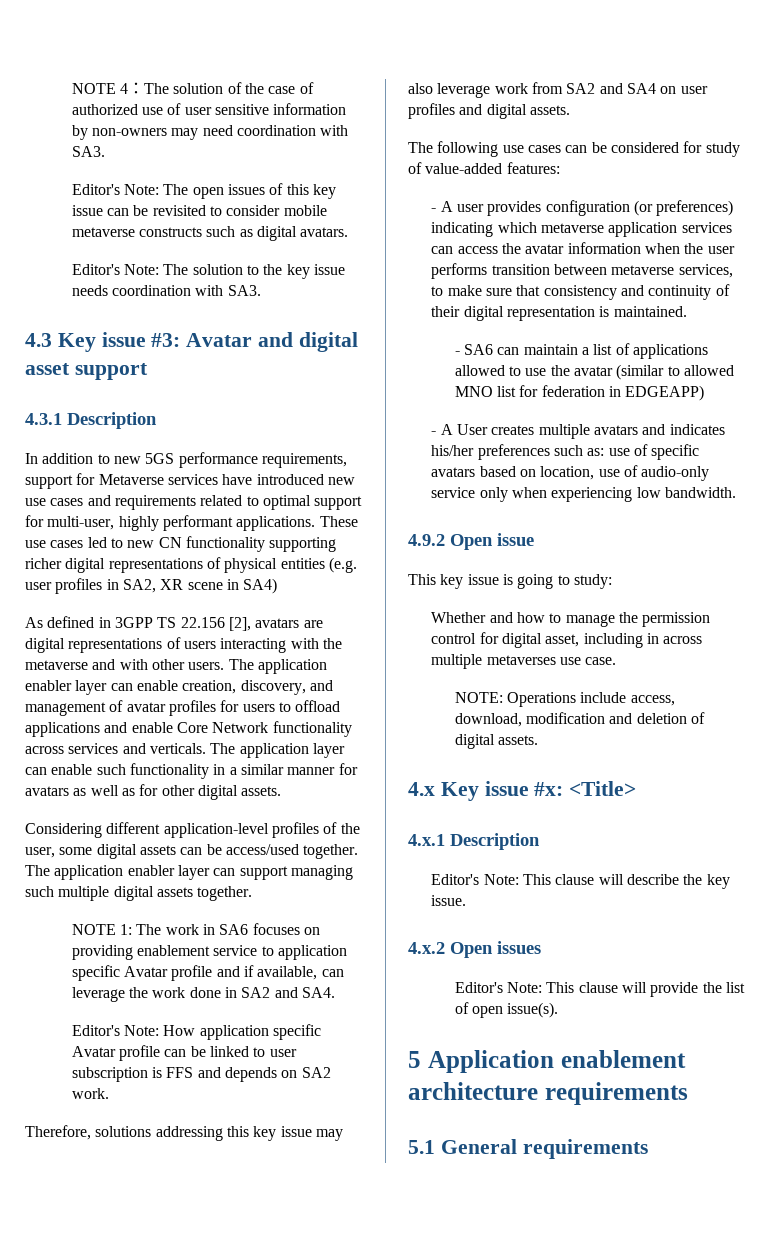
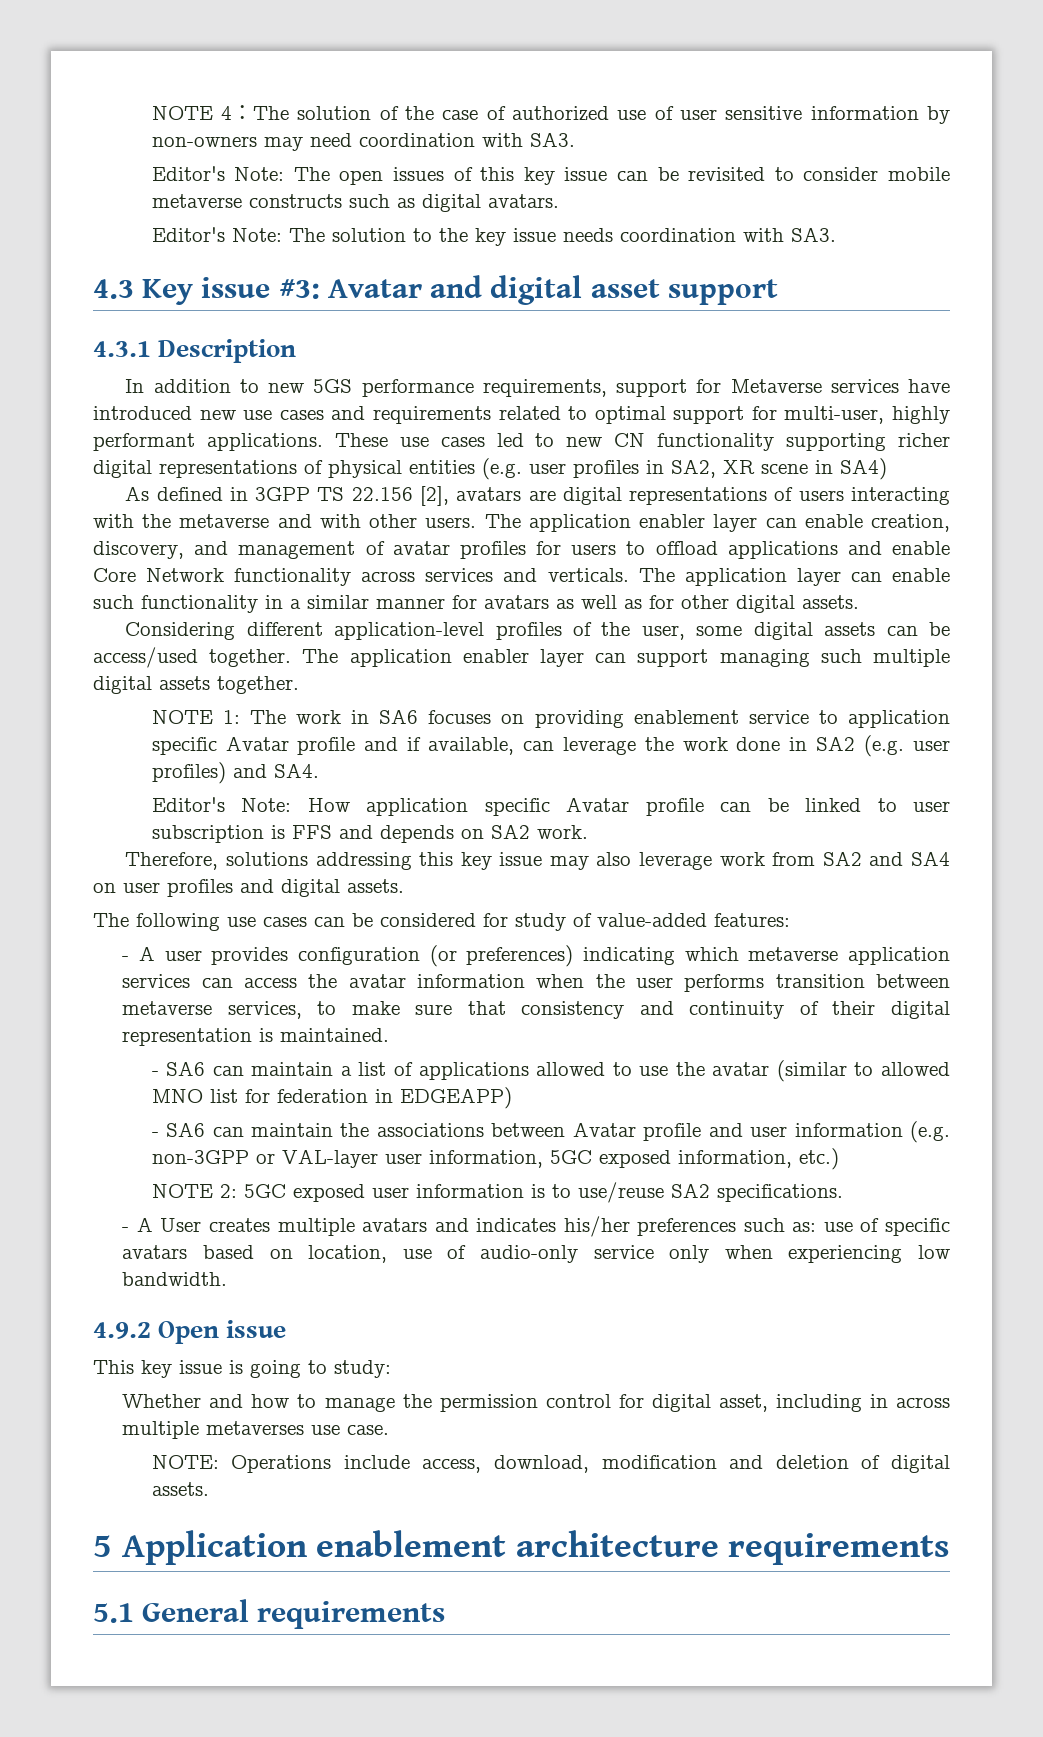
(271, 992) none -> [864,735,950,757] [151,762,226,784] (e.g. user profiles)
(705, 393) none -> [151,1121,951,1143] [151,1148,839,1170] [151,1182,843,1203] // - SA6 can maintain the associations between Avatar profile and user information (e.g. non-3GPP or VAL-layer user information, 5GC exposed information, etc.) // NOTE 2: 5GC exposed user information is to use/reuse SA2 specifications.
[408,781,637,801] [408,833,540,850] [431,874,730,889] [431,895,467,906] [408,941,541,958] [454,982,745,997] [454,1002,559,1018] // 4.x Key issue #x: <Title> // 4.x.1 Description // Editor's Note: This clause will describe the key issue. // 4.x.2 Open issues // Editor's Note: This clause will provide the list of open issue(s). -> (209, 1489) none

